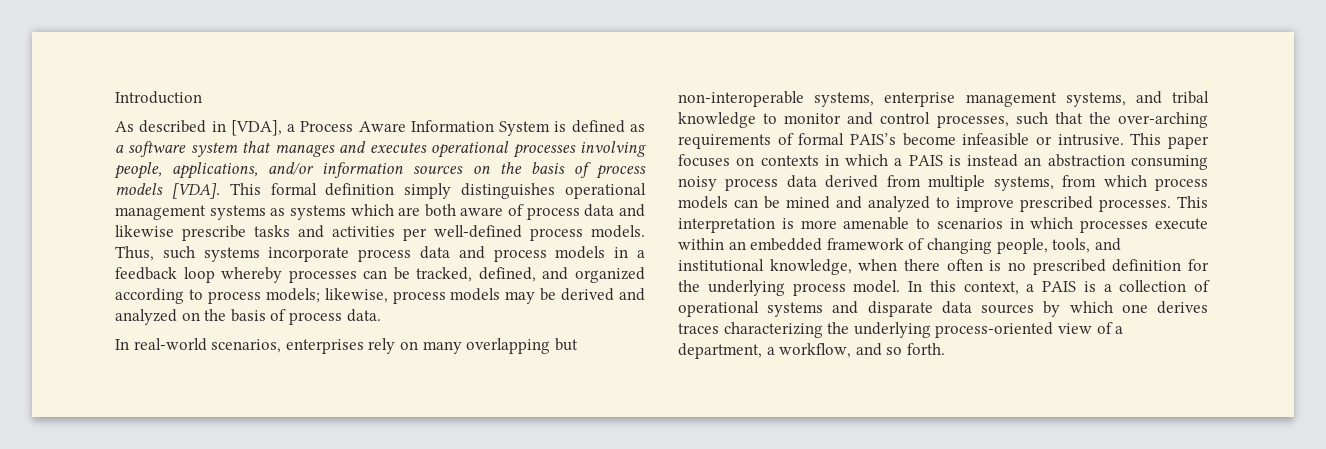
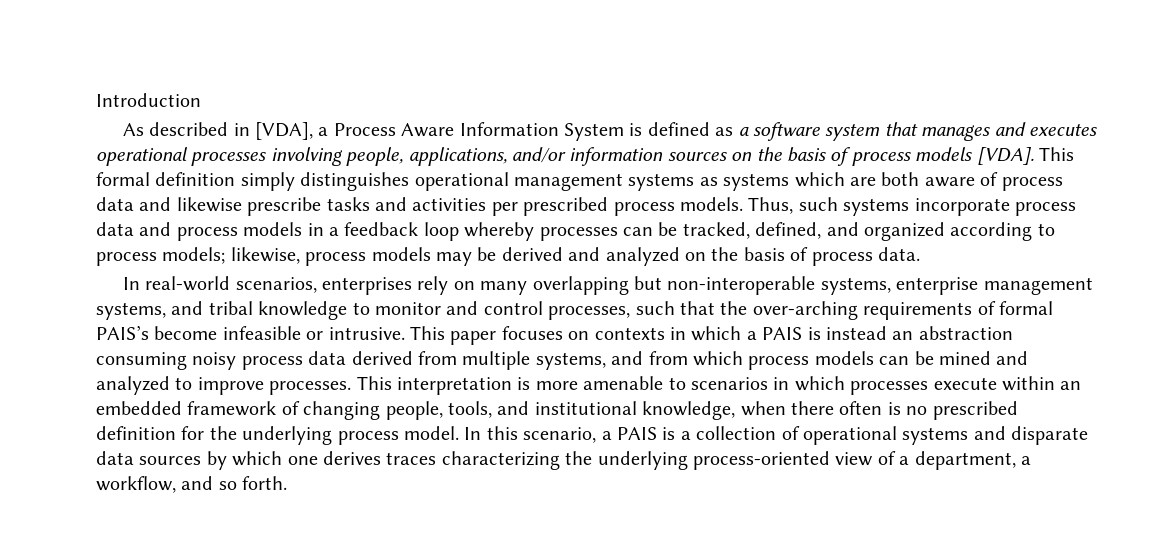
[434,225,522,238] well-defined -> [523,197,609,216] prescribed
(1054, 183) none -> [611,351,644,365] and
[1020,196,1093,212] prescribed -> (264, 386) none
[963,281,1019,295] context, -> [523,427,597,443] scenario,

